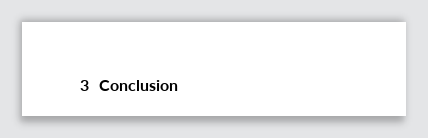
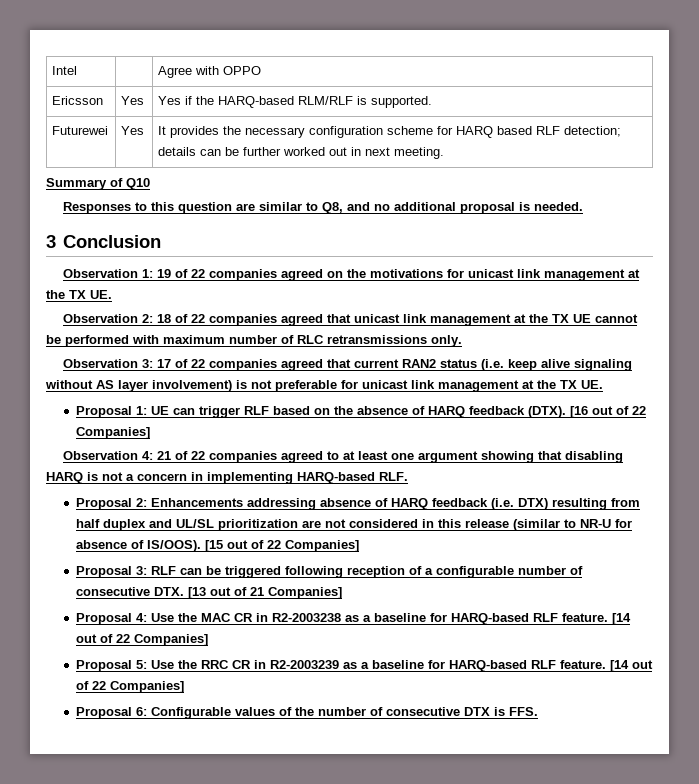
[80,80,179,91] 3 Conclusion -> [52,66,78,75] [158,66,262,78] [52,96,104,105] [121,96,145,105] [158,96,433,108] [52,126,109,135] [121,126,145,135] [158,126,622,138] [158,147,445,159] [46,178,150,190] [63,202,584,214] [46,235,161,248] [63,269,641,281] [46,290,112,299] [63,314,639,326] [46,335,462,347] [63,359,633,371] [45,380,603,392] [75,406,646,418] [75,427,150,439] [63,451,624,463] [46,472,408,484] [75,498,640,510] [75,519,632,531] [75,540,359,552] [75,566,583,578] [75,587,342,599] [75,613,631,625] [75,634,208,646] [75,660,653,672] [75,681,184,693] [75,707,538,719] Intel | | Agree with OPPO // Ericsson | Yes | Yes if the HARQ-based RLM/RLF is supported. // Futurewei | Yes | It provides the necessary configuration scheme for HARQ based RLF detection; details can be further worked out in next meeting. // Summary of Q10 // Responses to this question are similar to Q8, and no additional proposal is needed. // 3 Conclusion // Observation 1: 19 of 22 companies agreed on the motivations for unicast link management at the TX UE. // Observation 2: 18 of 22 companies agreed that unicast link management at the TX UE cannot be performed with maximum number of RLC retransmissions only. // Observation 3: 17 of 22 companies agreed that current RAN2 status (i.e. keep alive signaling without AS layer involvement) is not preferable for unicast link management at the TX UE. // Proposal 1: UE can trigger RLF based on the absence of HARQ feedback (DTX). [16 out of 22 Companies] // Observation 4: 21 of 22 companies agreed to at least one argument showing that disabling HARQ is not a concern in implementing HARQ-based RLF. // Proposal 2: Enhancements addressing absence of HARQ feedback (i.e. DTX) resulting from half duplex and UL/SL prioritization are not considered in this release (similar to NR-U for absence of IS/OOS). [15 out of 22 Companies] // Proposal 3: RLF can be triggered following reception of a configurable number of consecutive DTX. [13 out of 21 Companies] // Proposal 4: Use the MAC CR in R2-2003238 as a baseline for HARQ-based RLF feature. [14 out of 22 Companies] // Proposal 5: Use the RRC CR in R2-2003239 as a baseline for HARQ-based RLF feature. [14 out of 22 Companies] // Proposal 6: Configurable values of the number of consecutive DTX is FFS.

